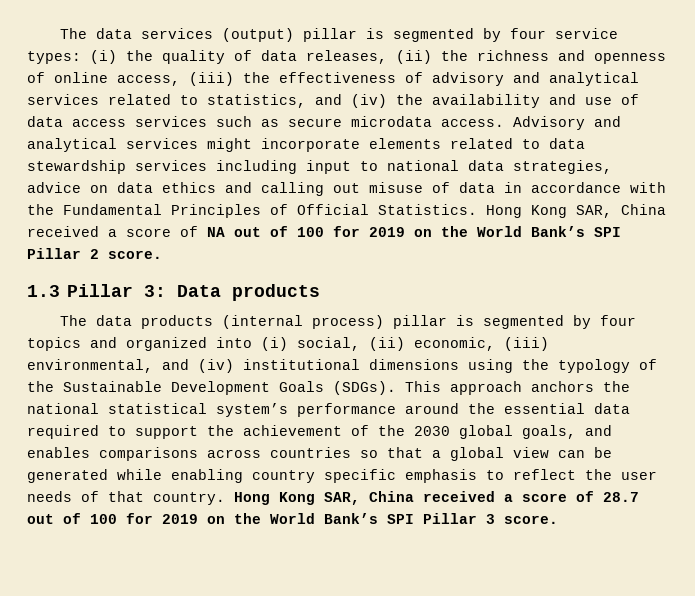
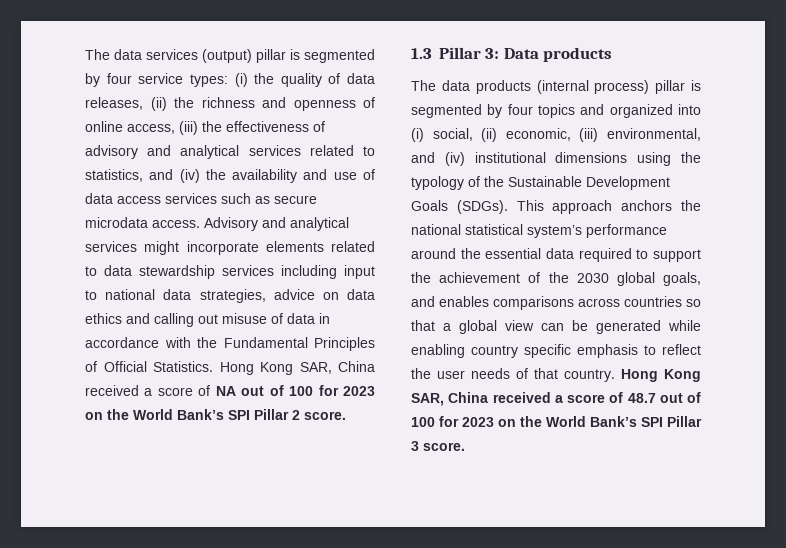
[369,227,405,237] 2019 -> [343,386,376,396] 2023
[603,492,639,502] [27,513,198,524] 28.7 out of 100 for 2019 -> [627,392,701,403] [411,416,494,427] 48.7 out of 100 for 2023

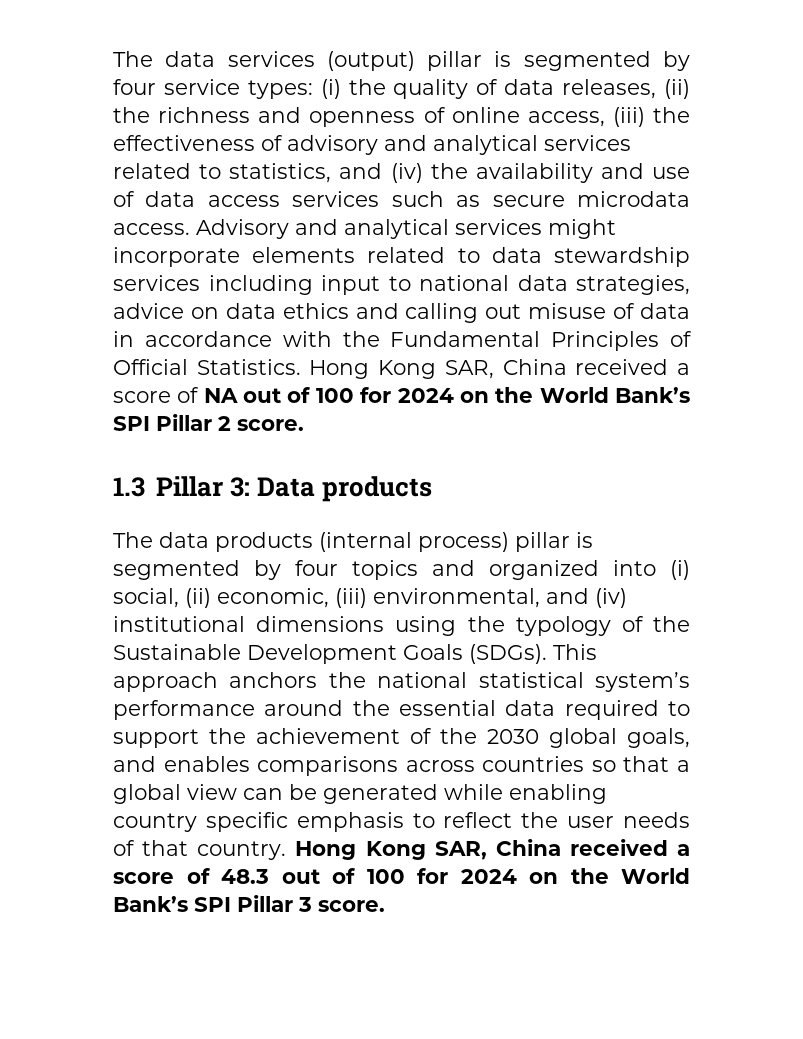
[343,386,376,396] 2023 -> [397,388,454,403] 2024
[627,392,701,403] [411,416,494,427] 48.7 out of 100 for 2023 -> [221,868,517,884] 48.3 out of 100 for 2024

